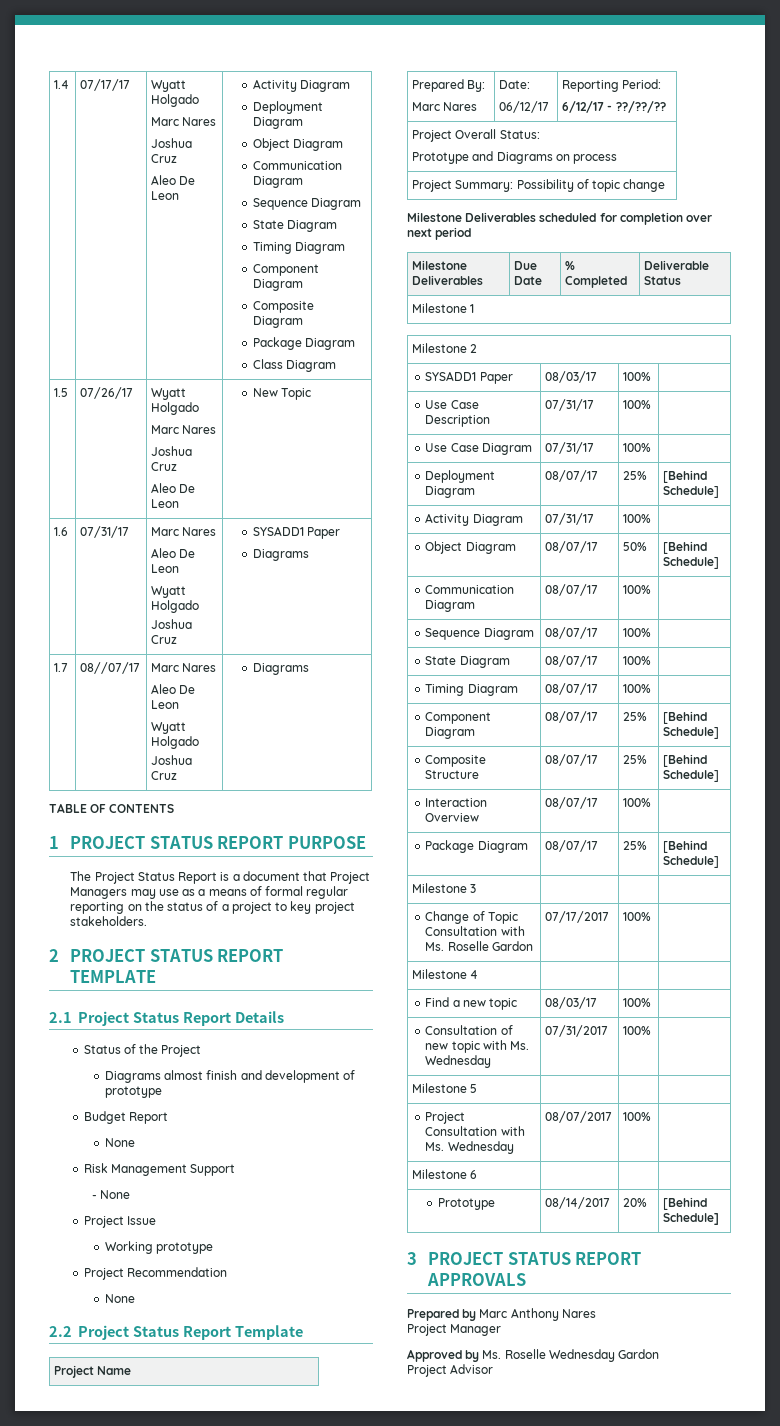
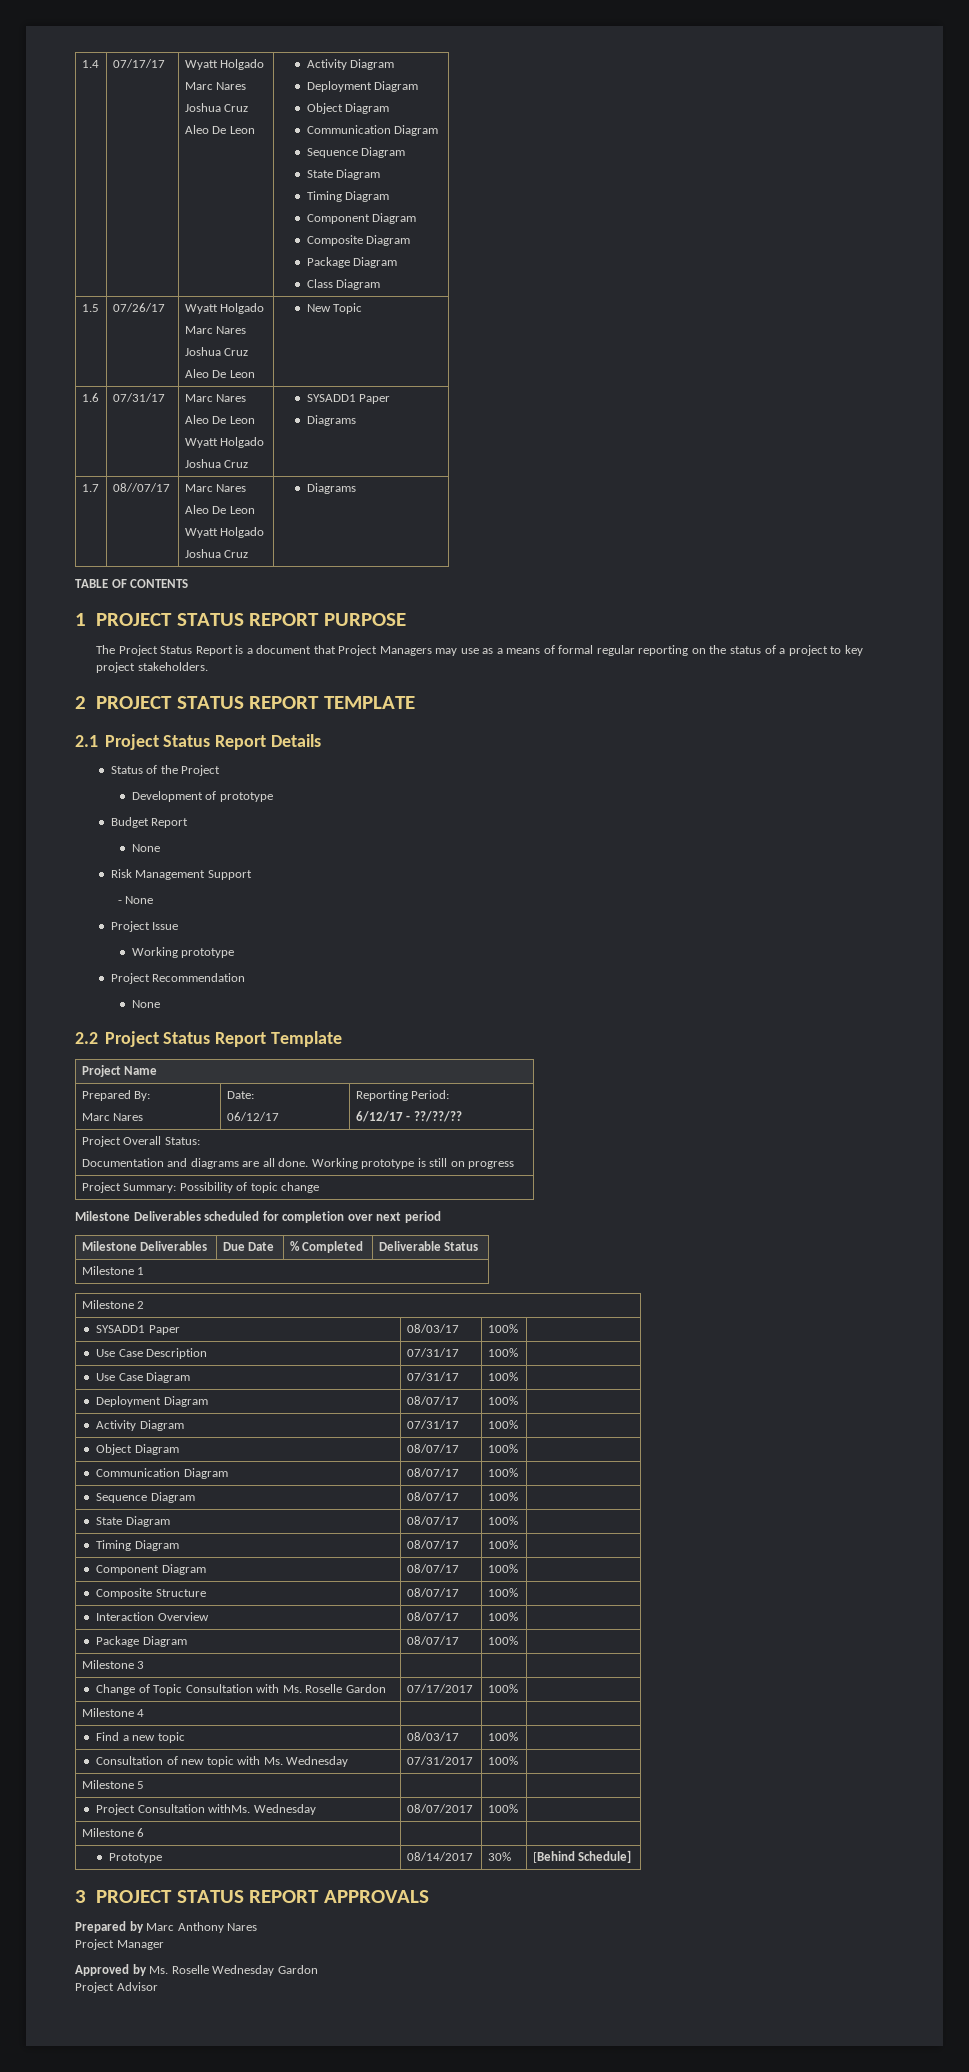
[104,1070,340,1083] Diagrams almost finish and development -> [131,791,203,802] Development
[412,151,618,164] Prototype and Diagrams on process -> [81,1158,515,1169] Documentation and diagrams are all done. Working prototype is still on progress
[623,471,648,480] [663,470,708,483] [663,486,720,498] 25% | [Behind Schedule] -> [487,1396,518,1405] 100% |
[623,542,648,551] [663,541,708,554] [663,557,720,569] 50% | [Behind Schedule] -> [487,1444,518,1453] 100% |
[623,712,648,721] [663,711,708,724] [663,727,720,739] 25% | [Behind Schedule] -> [487,1564,518,1573] 100% |
[623,755,648,764] [663,754,708,767] [663,770,720,782] 25% | [Behind Schedule] -> [487,1588,518,1597] 100% |
[623,841,648,850] [663,840,708,853] [663,856,720,868] 25% | [Behind Schedule] -> [487,1636,518,1645] 100% |
[500,1126,525,1136] [425,1142,445,1151] with Ms. -> [208,1804,251,1813] withMs.
[623,1198,648,1207] 20% -> [487,1852,511,1861] 30%

